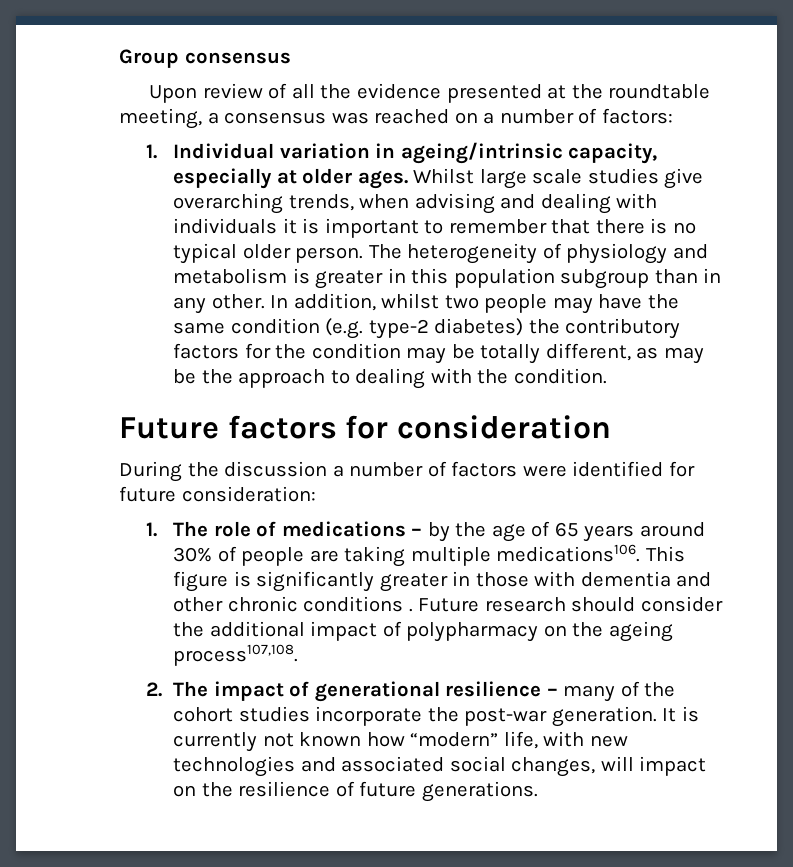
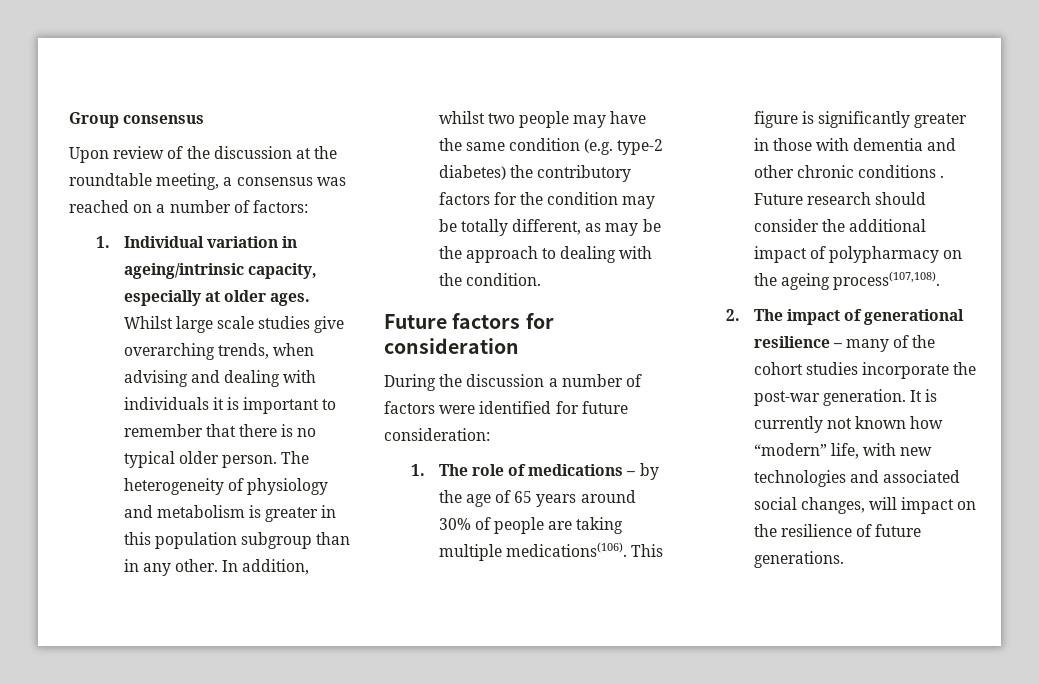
[291,83,542,103] all the evidence presented -> [186,146,292,159] the discussion
[496,544,641,562] medications106. -> [505,542,627,557] medications(106).
[172,644,298,666] process107,108. -> [832,271,940,290] process(107,108).

